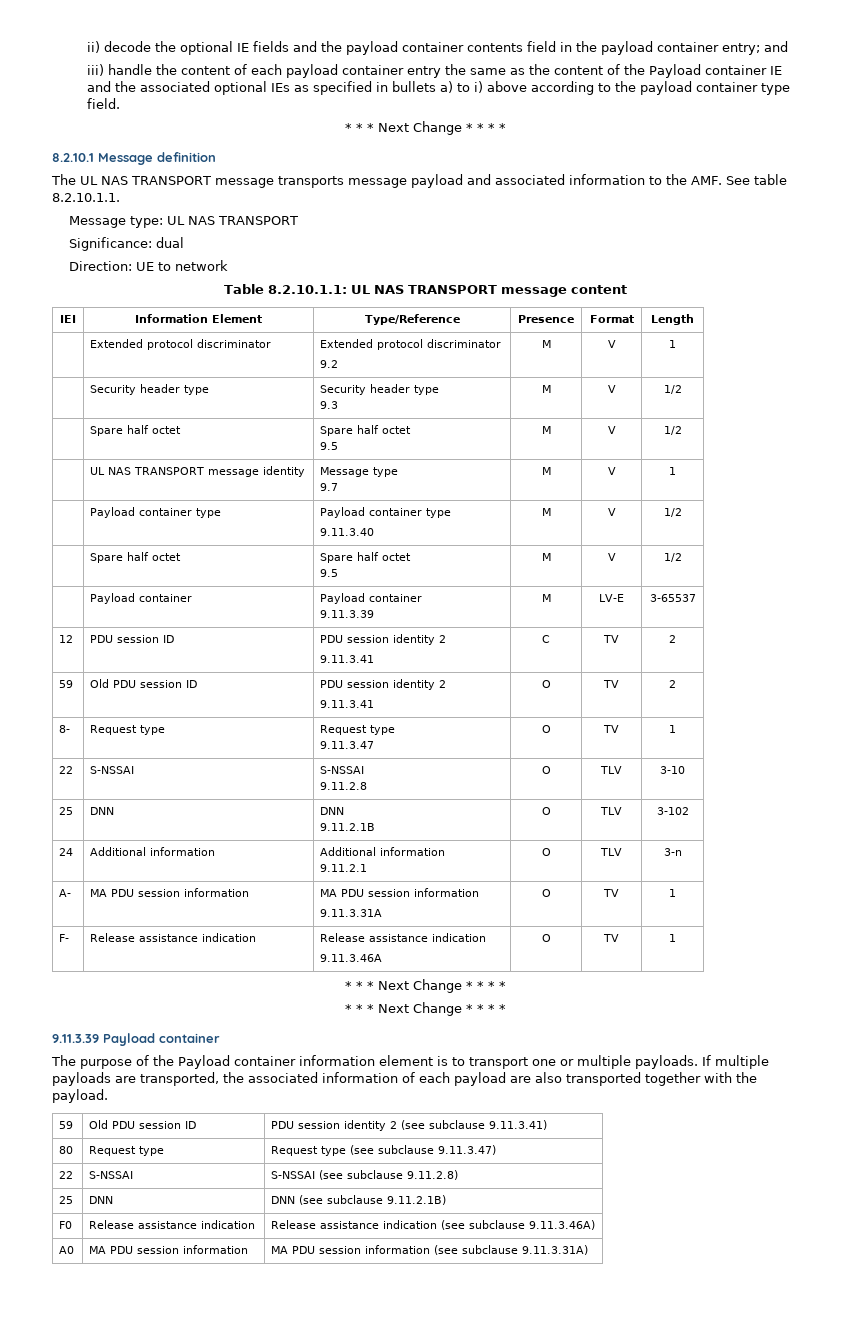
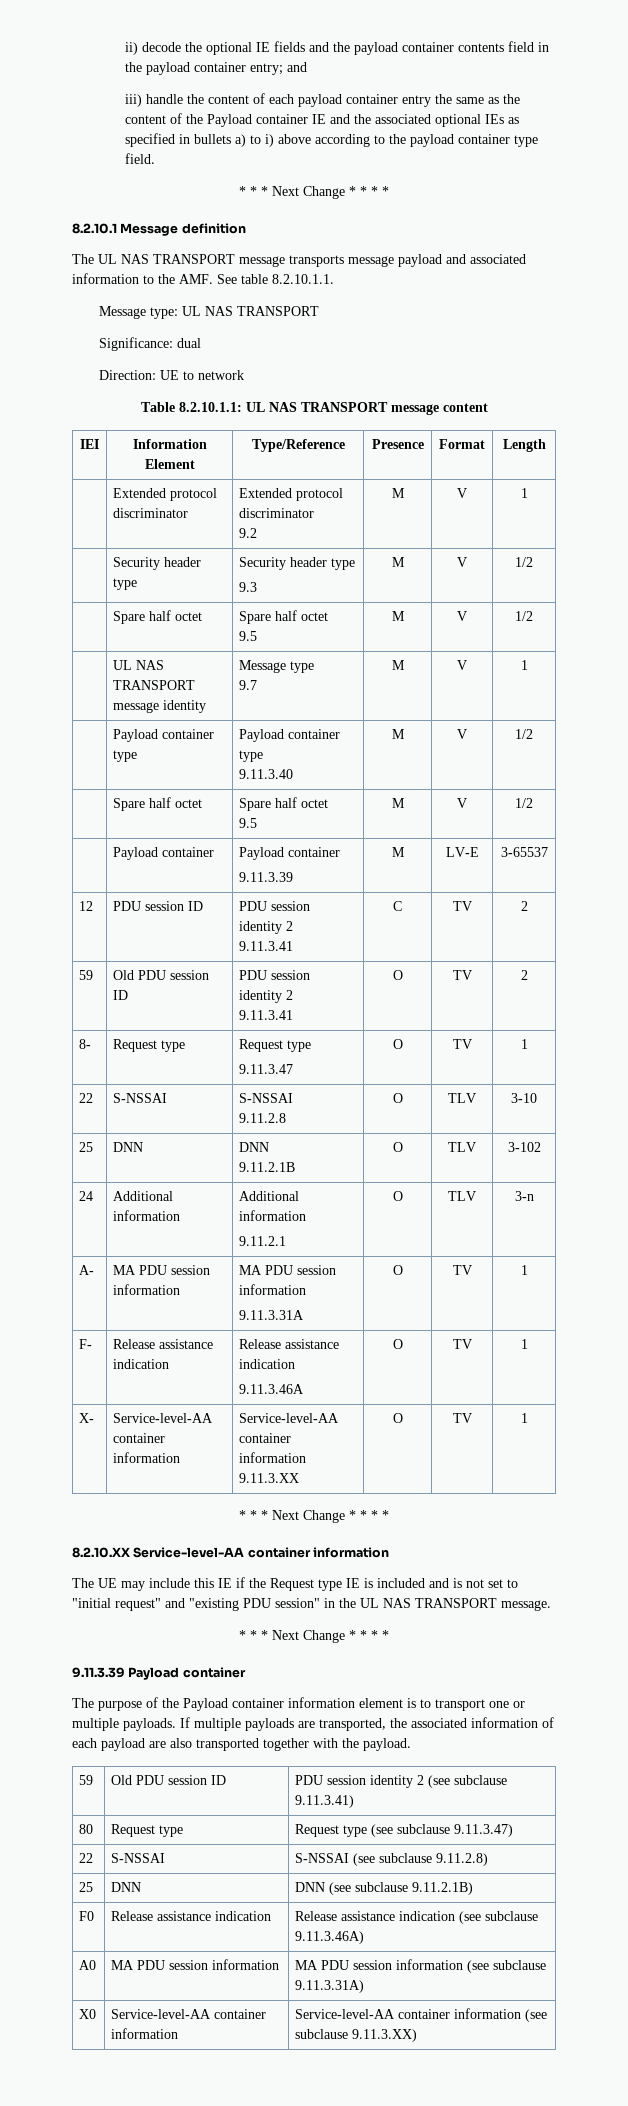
[344,979,506,993] // * * * Next Change * * * * -> [79,1413,95,1423] [113,1413,214,1423] [113,1433,166,1443] [113,1452,181,1463] [239,1413,340,1423] [239,1433,292,1443] [239,1452,307,1463] [239,1473,300,1483] [392,1413,403,1423] [452,1413,472,1423] [520,1413,528,1423] [239,1510,389,1523] [72,1547,390,1558] [72,1577,518,1591] [72,1598,551,1611] // X- | Service-level-AA container information | Service-level-AA container information 9.11.3.XX | O | TV | 1 // * * * Next Change * * * * // 8.2.10.XX Service-level-AA container information // The UE may include this IE if the Request type IE is included and is not set to "initial request" and "existing PDU session" in the UL NAS TRANSPORT message.
(589, 1250) none -> [79,2009,97,2019] [111,2009,267,2019] [111,2028,179,2039] [295,2008,548,2022] [295,2029,418,2042] // X0 | Service-level-AA container information | Service-level-AA container information (see subclause 9.11.3.XX)

